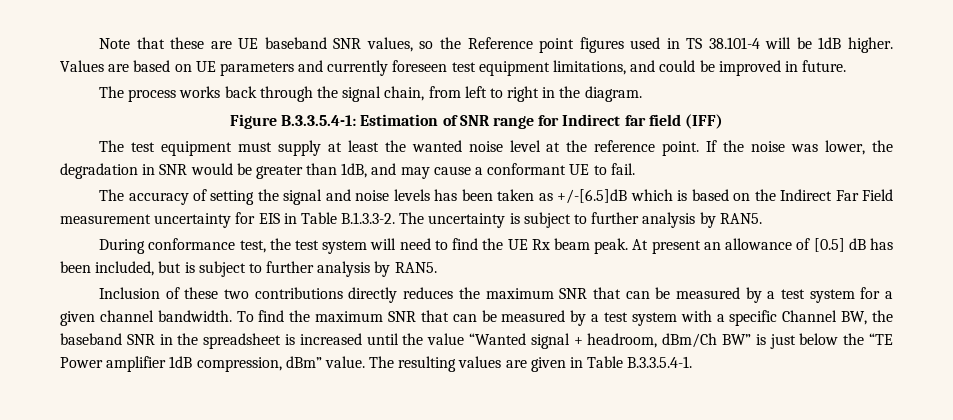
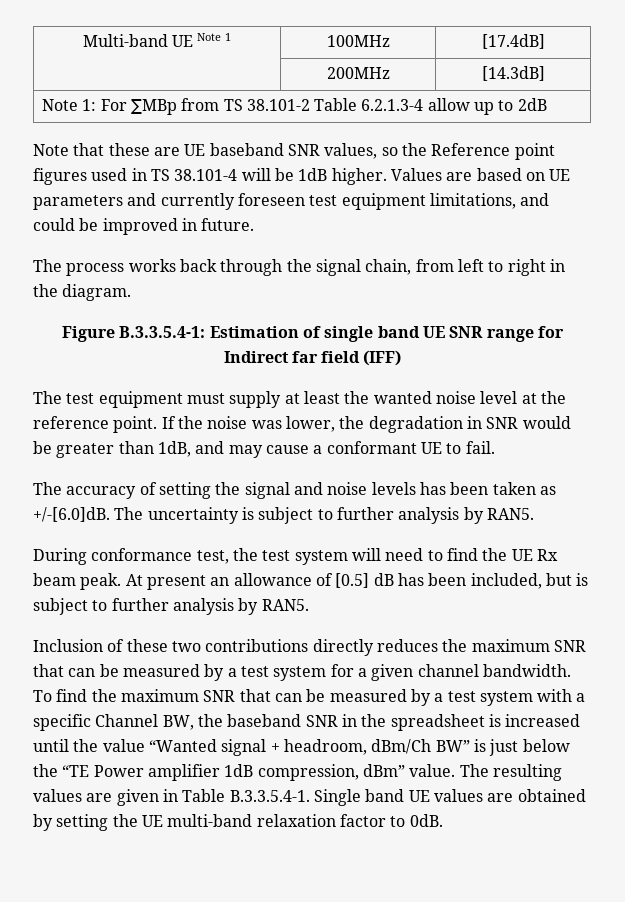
(99, 43) none -> [82,33,232,47] [326,35,390,47] [481,34,545,49] [326,67,390,79] [481,66,545,81] [41,98,547,115] Multi-band UE Note 1 | 100MHz | [17.4dB] // | 200MHz | [14.3dB] // Note 1: For ∑MBp from TS 38.101-2 Table 6.2.1.3-4 allow up to 2dB //
(458, 120) none -> [324,326,445,342] single band UE
[557,189,894,204] [60,212,396,228] +/-[6.5]dB which is based on the Indirect Far Field measurement uncertainty for EIS in Table B.1.3.3-2. -> [33,507,110,522] +/-[6.0]dB.
(693, 362) none -> [313,789,586,806] [33,814,443,831] Single band UE values are obtained by setting the UE multi-band relaxation factor to 0dB.

